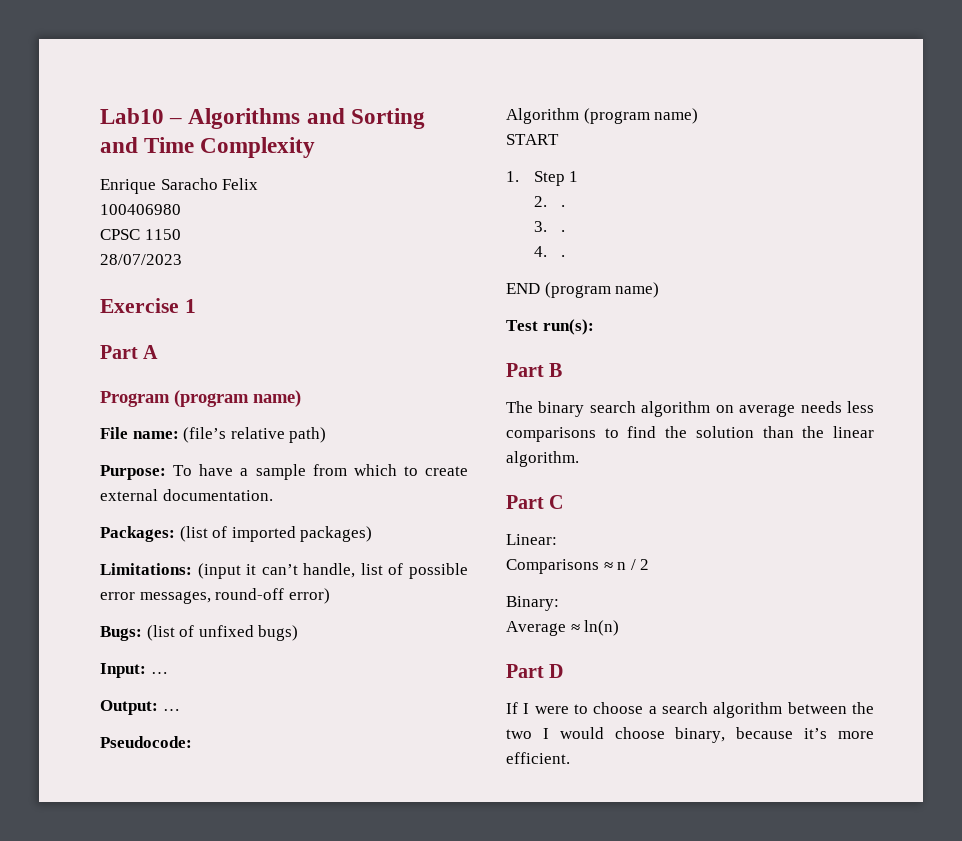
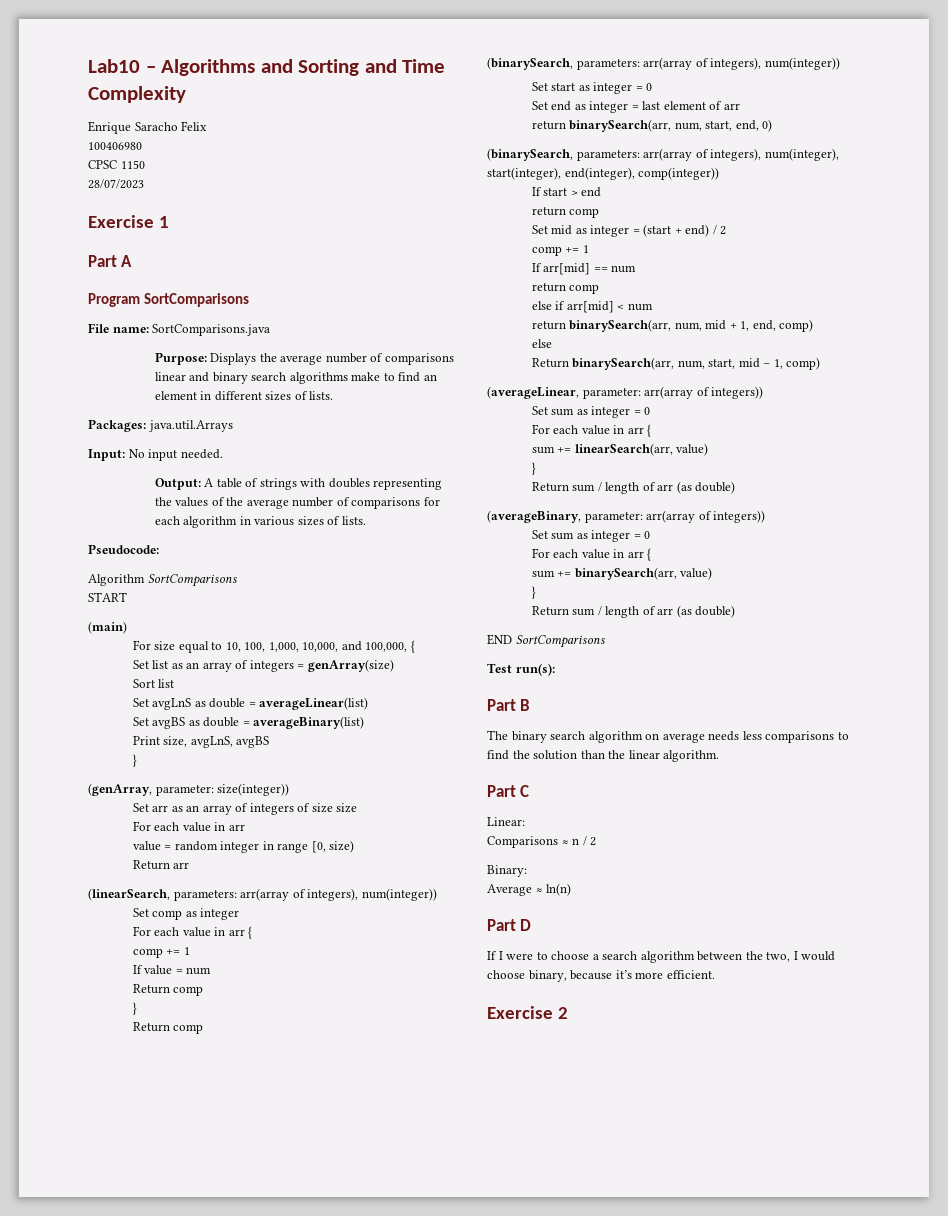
[174,390,301,407] (program name) -> [143,293,249,307] SortComparisons
[183,427,327,443] [100,464,468,480] [100,489,273,501] [100,526,373,542] [100,563,468,579] [100,588,330,604] [100,625,299,641] [100,663,168,678] [100,700,180,715] (file’s relative path) // Purpose: To have a sample from which to create external documentation. // Packages: (list of imported packages) // Limitations: (input it can’t handle, list of possible error messages, round-off error) // Bugs: (list of unfixed bugs) // Input: … // Output: … -> [152,324,271,336] [154,352,454,365] [154,372,437,384] [154,391,334,401] [88,419,233,432] [88,449,223,461] [154,478,443,490] [154,497,440,509] [154,516,366,528] SortComparisons.java // Purpose: Displays the average number of comparisons linear and binary search algorithms make to find an element in different sizes of lists. // Packages: java.util.Arrays // Input: No input needed. // Output: A table of strings with doubles representing the values of the average number of comparisons for each algorithm in various sizes of lists.
[583,108,699,124] (program name) -> [147,574,237,587] SortComparisons
[506,171,579,186] [533,196,566,207] [533,221,566,232] [533,246,566,257] 1. Step 1 // 2. . // 3. . // 4. . -> [88,621,127,634] [132,640,415,653] [132,659,394,672] [132,679,175,688] [132,697,369,710] [132,716,365,729] [132,736,270,748] [132,754,137,767] [88,783,290,796] [132,803,358,815] [132,821,245,832] [132,840,355,853] [132,860,190,870] [88,888,437,901] [132,908,240,920] [132,926,253,939] [132,947,190,958] [132,965,212,975] [132,984,204,996] [132,1002,137,1015] [132,1022,204,1034] [487,57,840,70] [531,82,653,94] [531,101,740,113] [531,119,773,132] [487,148,839,161] [487,167,720,180] [531,187,602,197] [531,207,600,218] [531,224,727,237] [531,245,589,256] [531,263,637,275] [531,283,600,294] [531,301,653,313] [531,319,814,332] [531,339,552,348] [531,357,821,370] [487,386,764,399] [531,406,651,418] [531,424,652,437] [531,443,709,456] [531,462,536,475] [531,481,736,494] [487,510,766,523] [531,530,651,542] [531,548,652,561] [531,567,713,580] [531,586,536,599] [531,605,736,618] (main) // For size equal to 10, 100, 1,000, 10,000, and 100,000, { // Set list as an array of integers = genArray(size) // Sort list // Set avgLnS as double = averageLinear(list) // Set avgBS as double = averageBinary(list) // Print size, avgLnS, avgBS // } // (genArray, parameter: size(integer)) // Set arr as an array of integers of size size // For each value in arr // value = random integer in range [0, size) // Return arr // (linearSearch, parameters: arr(array of integers), num(integer)) // Set comp as integer // For each value in arr { // comp += 1 // If value = num // Return comp // } // Return comp // (binarySearch, parameters: arr(array of integers), num(integer)) // Set start as integer = 0 // Set end as integer = last element of arr // return binarySearch(arr, num, start, end, 0) // (binarySearch, parameters: arr(array of integers), num(integer), start(integer), end(integer), comp(integer)) // If start > end // return comp // Set mid as integer = (start + end) / 2 // comp += 1 // If arr[mid] == num // return comp // else if arr[mid] < num // return binarySearch(arr, num, mid + 1, end, comp) // else // Return binarySearch(arr, num, start, mid – 1, comp) // (averageLinear, parameter: arr(array of integers)) // Set sum as integer = 0 // For each value in arr { // sum += linearSearch(arr, value) // } // Return sum / length of arr (as double) // (averageBinary, parameter: arr(array of integers)) // Set sum as integer = 0 // For each value in arr { // sum += binarySearch(arr, value) // } // Return sum / length of arr (as double)
[544,282,660,298] (program name) -> [515,635,605,648] SortComparisons
[506,729,532,739] two -> [766,952,791,962] two,
(570, 758) none -> [487,1006,568,1019] // Exercise 2

